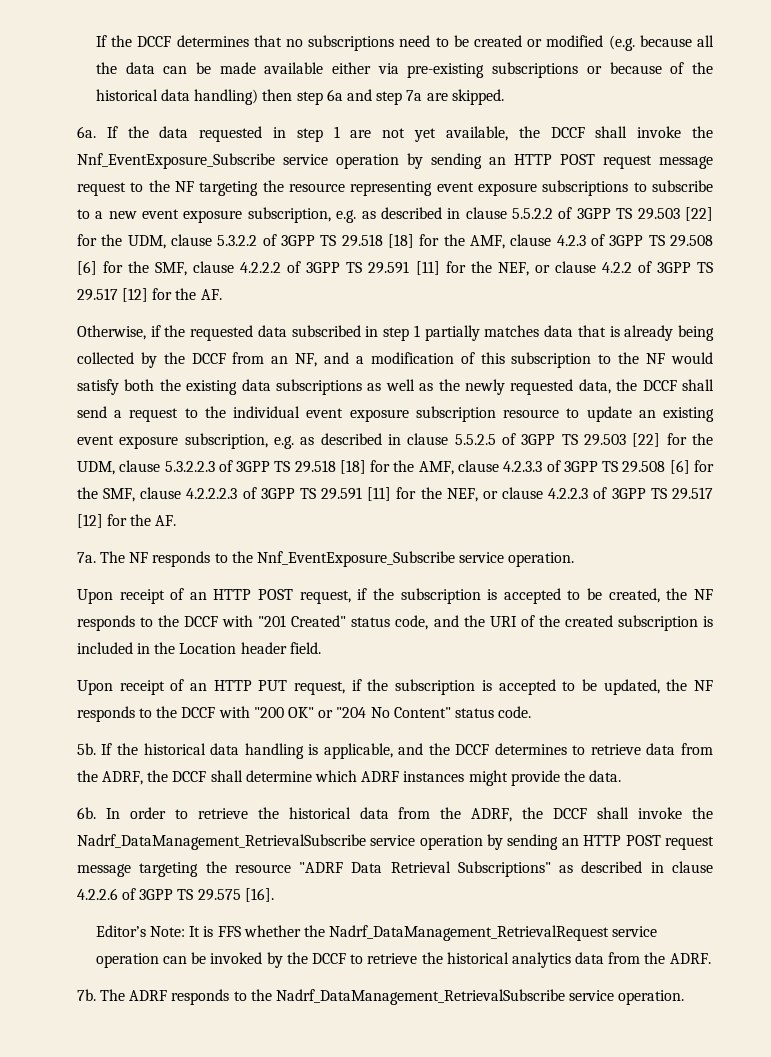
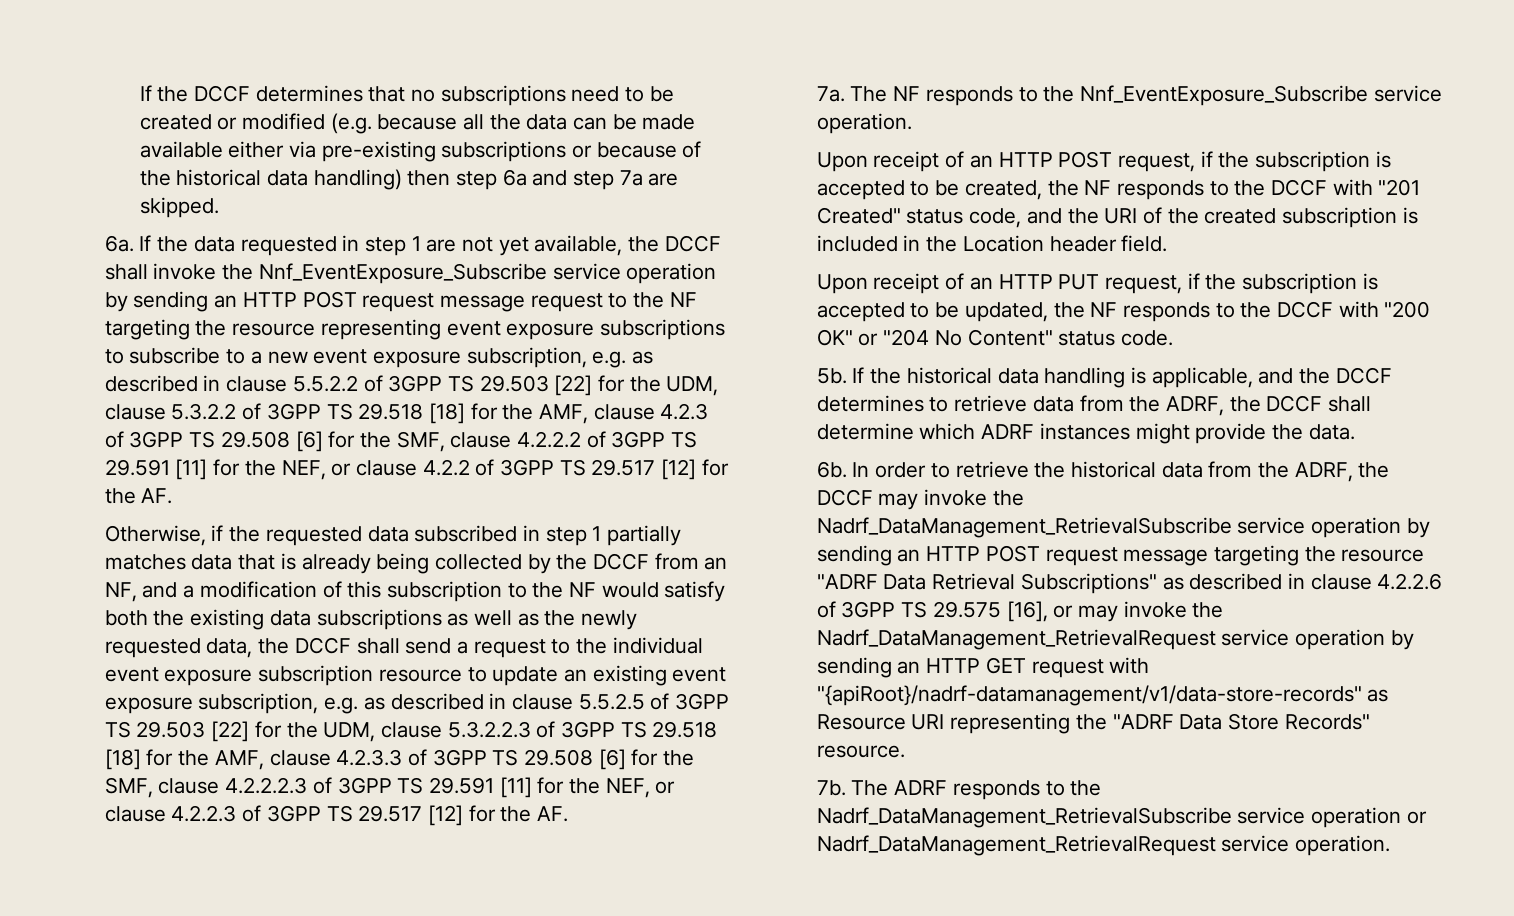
[597,807,630,819] shall -> [878,493,919,510] may
[244,888,274,902] [95,925,658,941] [95,952,711,968] [16]. // Editor’s Note: It is FFS whether the Nadrf_DataManagement_RetrievalRequest service operation can be invoked by the DCCF to retrieve the historical analytics data from the ADRF. -> [1006,601,1224,622] [816,629,1414,650] [816,657,1150,678] [816,685,1389,706] [816,713,1370,734] [816,745,905,758] [16], or may invoke the Nadrf_DataManagement_RetrievalRequest service operation by sending an HTTP GET request with "{apiRoot}/nadrf-datamanagement/v1/data-store-records" as Resource URI representing the "ADRF Data Store Records" resource.
(615, 995) none -> [1311,807,1427,828] [816,835,1290,856] operation or Nadrf_DataManagement_RetrievalRequest service

